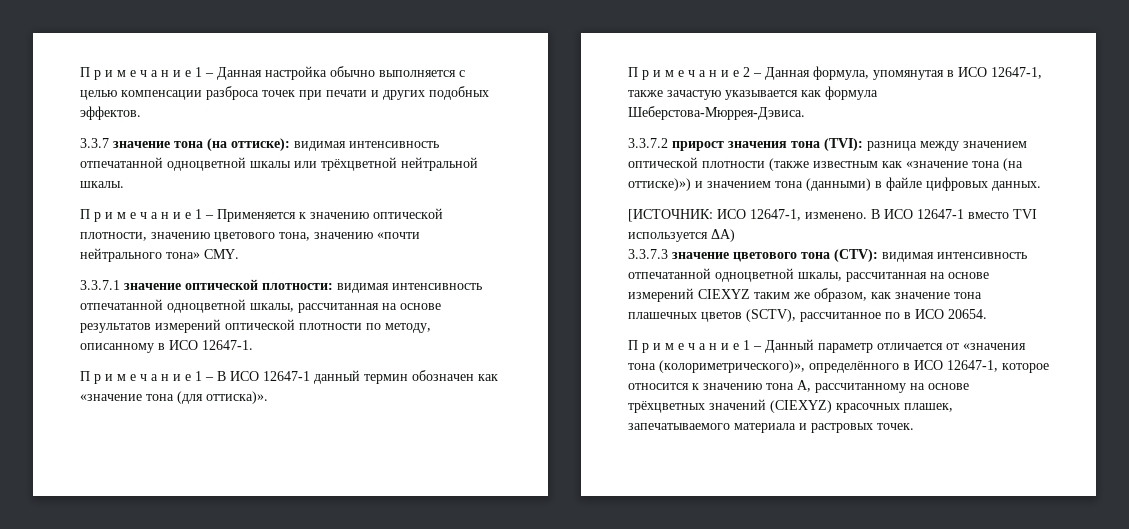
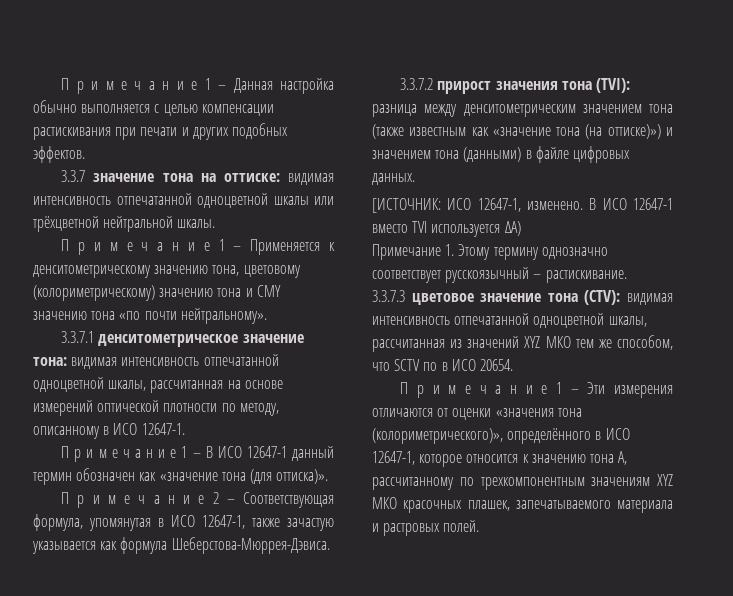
[206,86,295,100] разброса точек -> [33,127,111,140] растискивания
[207,138,290,151] (на оттиске): -> [200,173,280,182] на оттиске:
[310,208,443,219] [80,232,420,242] [80,248,239,262] [80,279,482,293] [80,299,441,313] [80,323,151,333] значению оптической плотности, значению цветового тона, значению «почти нейтрального тона» CMY. // 3.3.7.1 значение оптической плотности: видимая интенсивность отпечатанной одноцветной шкалы, рассчитанная на основе результатов -> [33,265,301,278] [33,285,281,301] [33,308,267,324] [61,331,304,347] [33,354,279,369] [33,377,283,393] денситометрическому значению тона, цветовому (колориметрическому) значению тона и CMY значению тона «по почти нейтральному». // 3.3.7.1 денситометрическое значение тона: видимая интенсивность отпечатанной одноцветной шкалы, рассчитанная на основе
[765,67,810,80] Данная -> [243,492,334,508] Соответствующая
[963,141,1027,148] [628,157,765,168] значением оптической плотности -> [463,104,673,117] денситометрическим значением тона
(735, 235) none -> [372,244,608,260] [372,267,627,283] // Примечание 1. Этому термину однозначно соответствует русскоязычный – растискивание.
[672,252,797,262] значение цветового -> [411,293,542,305] цветовое значение
[930,272,989,279] [628,288,982,302] [628,309,881,322] на основе измерений CIEXYZ таким же образом, как значение тона плашечных цветов (SCTV), рассчитанное -> [450,335,673,350] [372,359,421,371] из значений XYZ МКО тем же способом, что SCTV
[765,339,959,353] Данный параметр отличается от -> [587,382,673,398] [372,408,492,420] Эти измерения отличаются от оценки
[910,383,969,390] [628,399,832,413] на основе трёхцветных значений (CIEXYZ) -> [459,474,673,490] [372,497,397,509] по трехкомпонентным значениям XYZ МКО
[877,423,914,430] точек. -> [443,520,480,532] полей.

